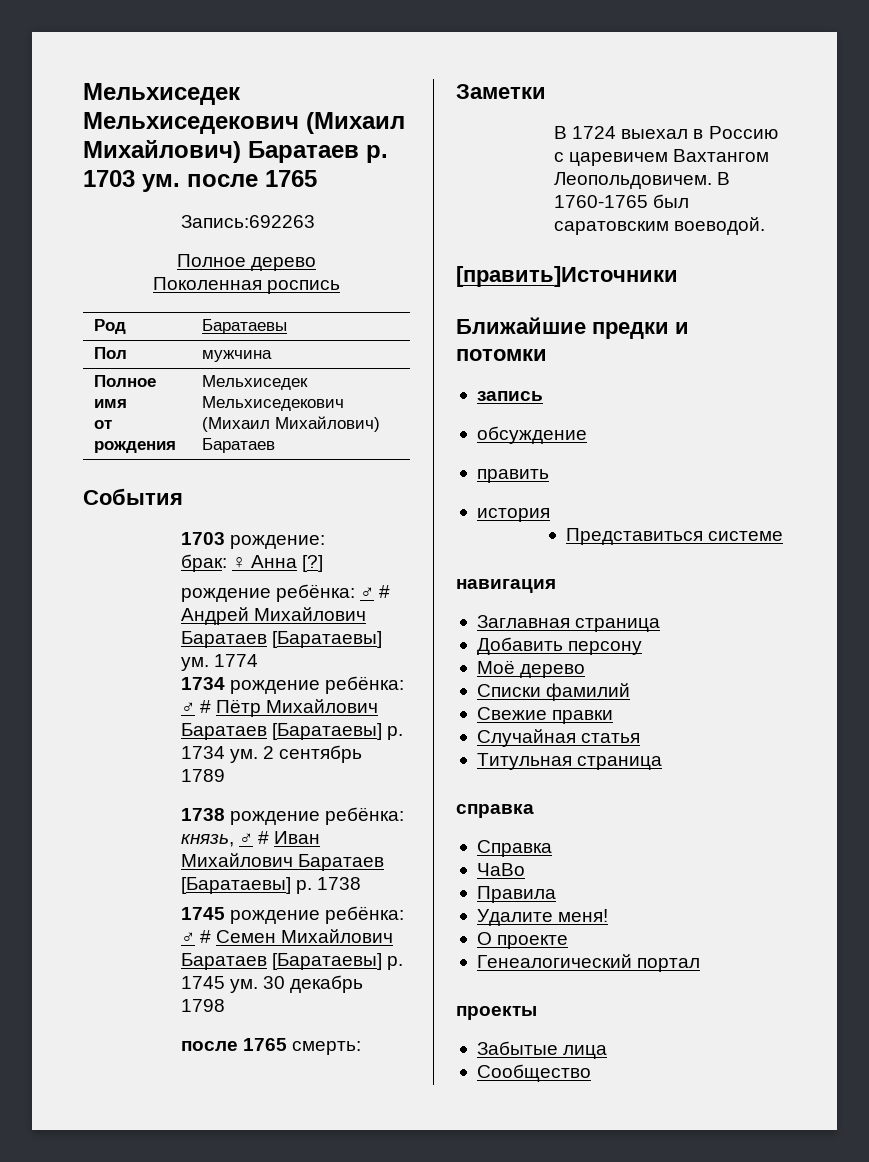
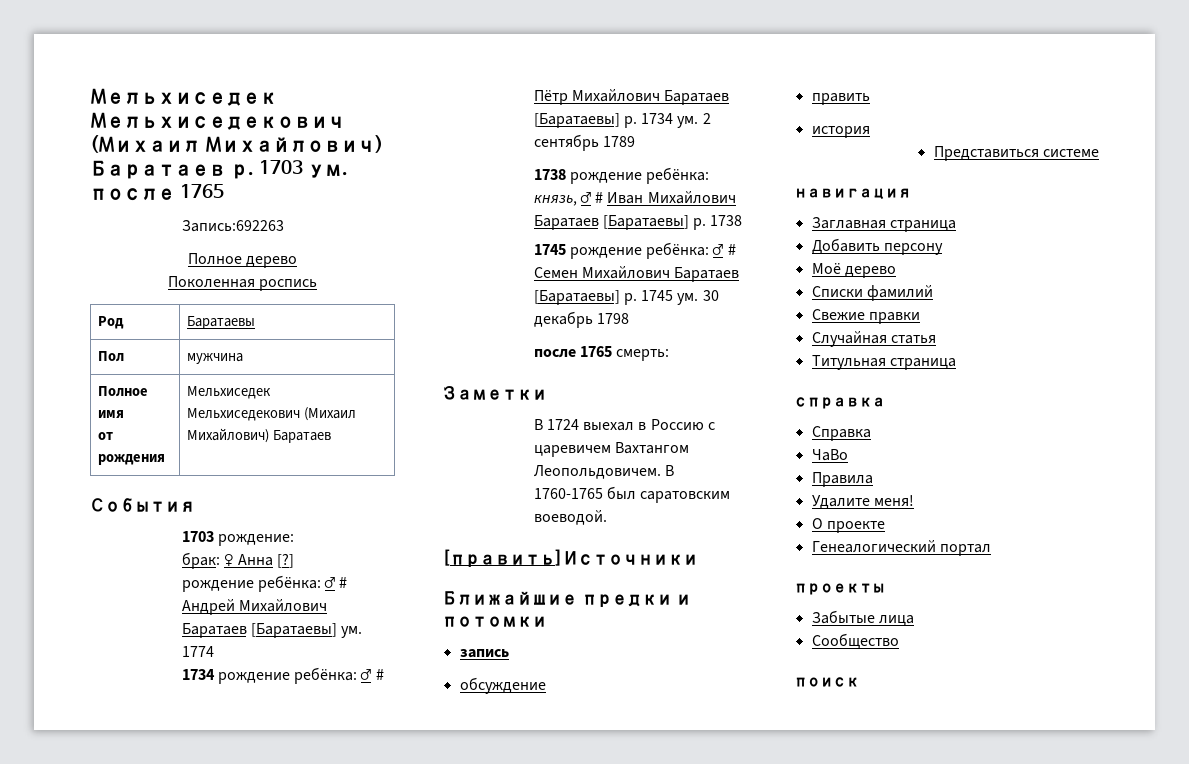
(591, 1073) none -> [794,677,859,687] // поиск

